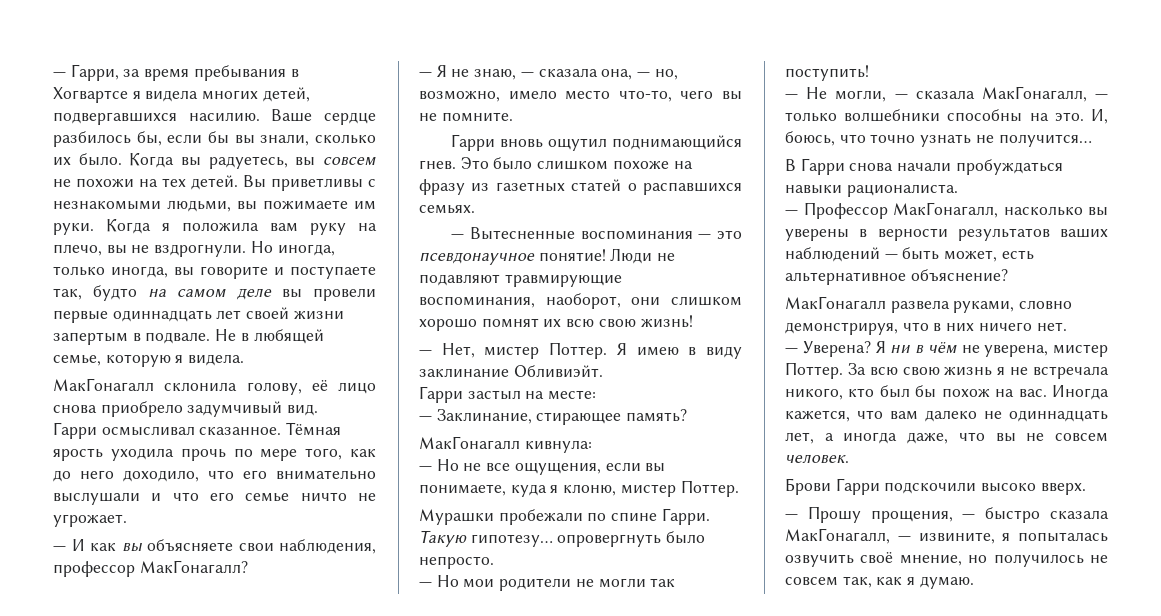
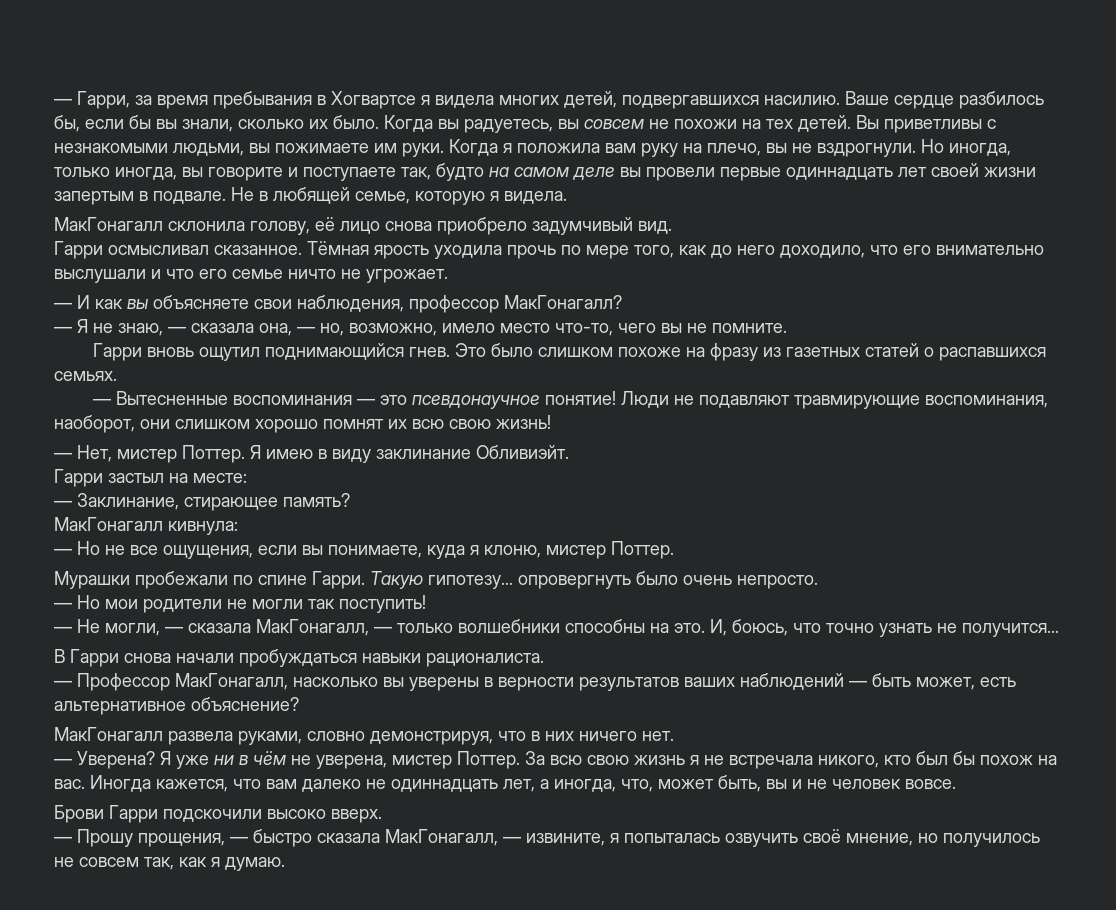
(706, 537) none -> [683,575,732,585] очень
(886, 347) none -> [176,755,209,769] уже
[843,432,1108,444] [785,454,849,464] иногда даже, что вы не совсем человек. -> [554,775,956,792] иногда, что, может быть, вы и не человек вовсе.

